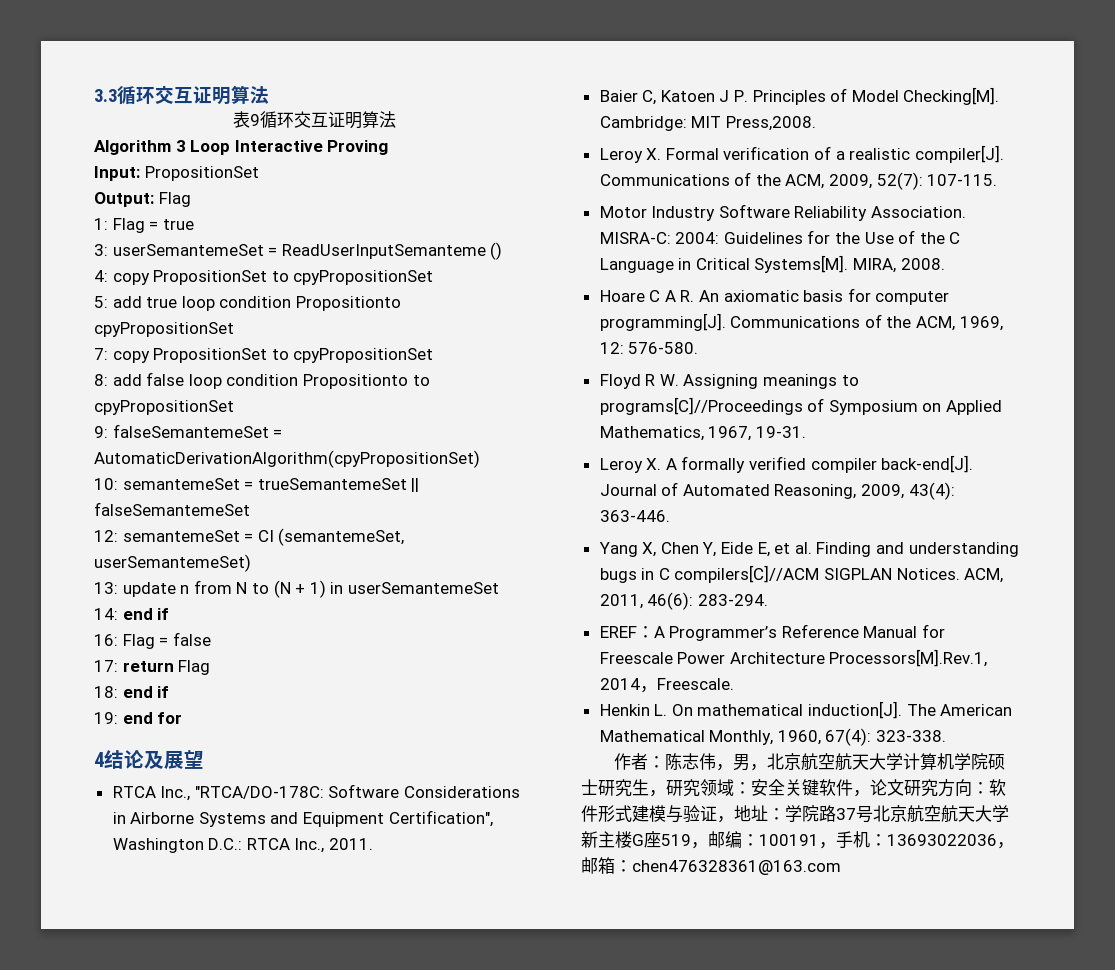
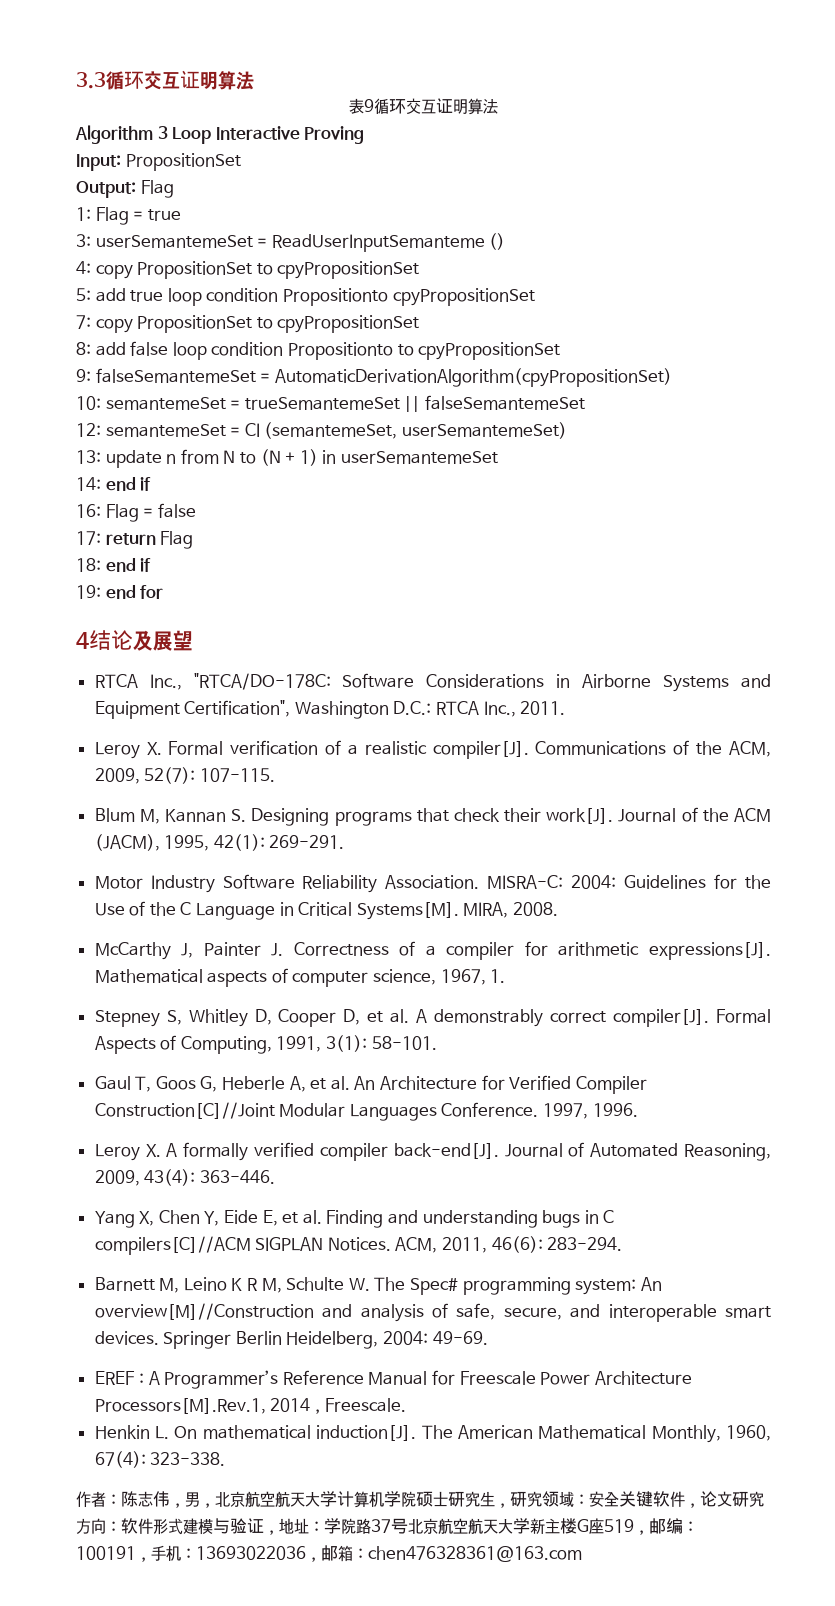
[599,87,1000,105] [599,116,816,131] // Baier C, Katoen J P. Principles of Model Checking[M]. Cambridge: MIT Press,2008. -> (566, 708) none
(998, 180) none -> [94,807,771,826] [94,834,345,851] // Blum M, Kannan S. Designing programs that check their work[J]. Journal of the ACM (JACM), 1995, 42(1): 269-291.
[599,288,950,305] [599,313,1003,331] [599,342,699,354] [599,374,859,389] [599,397,1003,415] [599,426,806,441] Hoare C A R. An axiomatic basis for computer programming[J]. Communications of the ACM, 1969, 12: 576-580. // Floyd R W. Assigning meanings to programs[C]//Proceedings of Symposium on Applied Mathematics, 1967, 19-31. -> [94,941,771,960] [94,968,506,987] [94,1009,771,1027] [94,1035,437,1054] [94,1075,647,1094] [94,1102,638,1121] McCarthy J, Painter J. Correctness of a compiler for arithmetic expressions[J]. Mathematical aspects of computer science, 1967, 1. // Stepney S, Whitley D, Cooper D, et al. A demonstrably correct compiler[J]. Formal Aspects of Computing, 1991, 3(1): 58-101. // Gaul T, Goos G, Heberle A, et al. An Architecture for Verified Compiler Construction[C]//Joint Modular Languages Conference. 1997, 1996.
(768, 600) none -> [94,1277,662,1295] [94,1303,771,1322] [94,1331,488,1349] // Barnett M, Leino K R M, Schulte W. The Spec# programming system: An overview[M]//Construction and analysis of safe, secure, and interoperable smart devices. Springer Berlin Heidelberg, 2004: 49-69.

